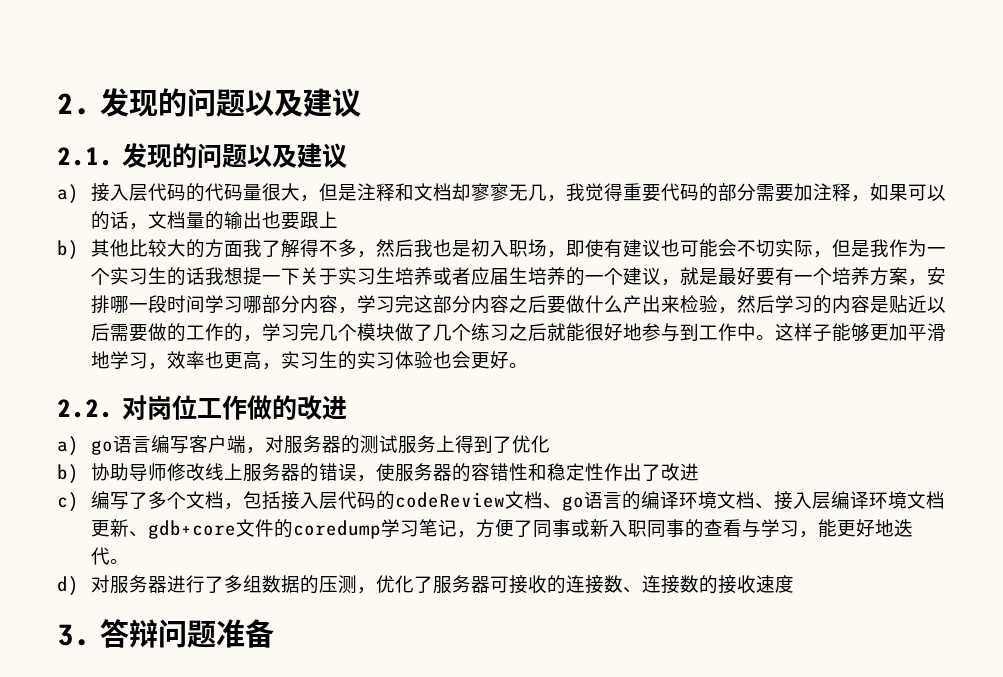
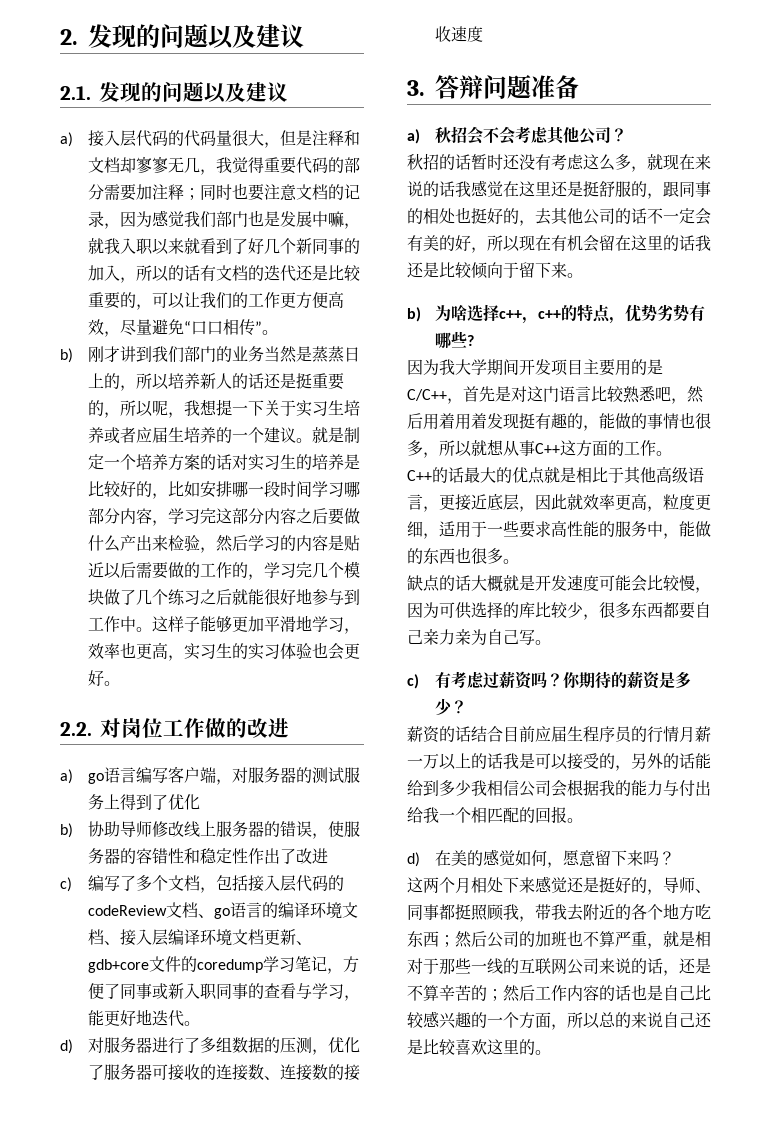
[850,183,946,202] [90,211,338,230] [57,239,946,260] [90,267,205,286] ，如果可以的话，文档量的输出也要跟上 // b)其他比较大的方面我了解得不多，然后我也是初入职场，即使有建议也可能会不切实际，但是我作为一个实习生的话 -> [184,183,361,201] [88,210,361,229] [88,238,361,255] [88,265,362,283] [88,291,345,310] [88,319,279,337] [60,346,361,363] [88,373,345,391] [88,400,185,418] ；同时也要注意文档的记录，因为感觉我们部门也是发展中嘛，就我入职以来就看到了好几个新同事的加入，所以的话有文档的迭代还是比较重要的，可以让我们的工作更方便高效，尽量避免“口口相传”。 // b)刚才讲到我们部门的业务当然是蒸蒸日上的，所以培养新人的话还是挺重要的，所以呢，
[660,267,927,286] ，就是最好要有一个培养方案， -> [296,427,361,443] [88,454,361,471] [88,481,201,499] 。就是制定一个培养方案的话对实习生的培养是比较好的，比如
(275, 633) none -> [407,126,628,145] [407,153,711,172] [407,180,711,199] [407,207,711,226] [407,235,711,253] [407,262,583,279] [407,304,706,324] [435,331,475,348] [407,359,663,376] [407,386,704,404] [407,412,711,431] [407,439,672,458] [407,466,704,484] [407,493,711,512] [407,520,711,539] [407,547,519,564] [407,575,711,593] [407,602,711,620] [407,629,551,645] [407,671,692,689] [435,698,468,716] [407,726,711,743] [407,753,711,771] [407,779,711,797] [407,806,583,823] [407,849,676,868] [407,876,711,895] [407,903,711,922] [407,930,711,949] [407,958,711,976] [407,984,711,1002] [407,1011,712,1030] [407,1039,551,1055] // a)秋招会不会考虑其他公司？ // 秋招的话暂时还没有考虑这么多，就现在来说的话我感觉在这里还是挺舒服的，跟同事的相处也挺好的，去其他公司的话不一定会有美的好，所以现在有机会留在这里的话我还是比较倾向于留下来。 // b)为啥选择c++，c++的特点，优势劣势有哪些? // 因为我大学期间开发项目主要用的是C/C++，首先是对这门语言比较熟悉吧，然后用着用着发现挺有趣的，能做的事情也很多，所以就想从事C++这方面的工作。 // C++的话最大的优点就是相比于其他高级语言，更接近底层，因此就效率更高，粒度更细，适用于一些要求高性能的服务中，能做的东西也很多。 // 缺点的话大概就是开发速度可能会比较慢，因为可供选择的库比较少，很多东西都要自己亲力亲为自己写。 // c)有考虑过薪资吗？你期待的薪资是多少？ // 薪资的话结合目前应届生程序员的行情月薪一万以上的话我是可以接受的，另外的话能给到多少我相信公司会根据我的能力与付出给我一个相匹配的回报。 // d)在美的感觉如何，愿意留下来吗？ // 这两个月相处下来感觉还是挺好的，导师、同事都挺照顾我，带我去附近的各个地方吃东西；然后公司的加班也不算严重，就是相对于那些一线的互联网公司来说的话，还是不算辛苦的；然后工作内容的话也是自己比较感兴趣的一个方面，所以总的来说自己还是比较喜欢这里的。

